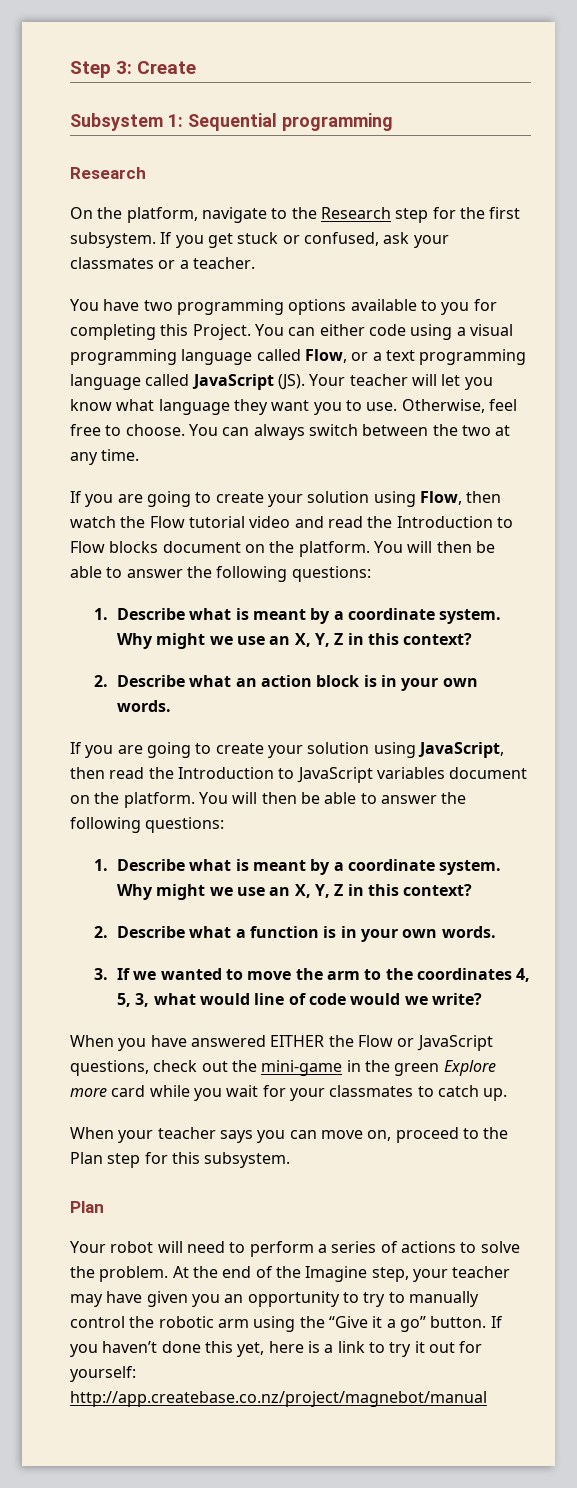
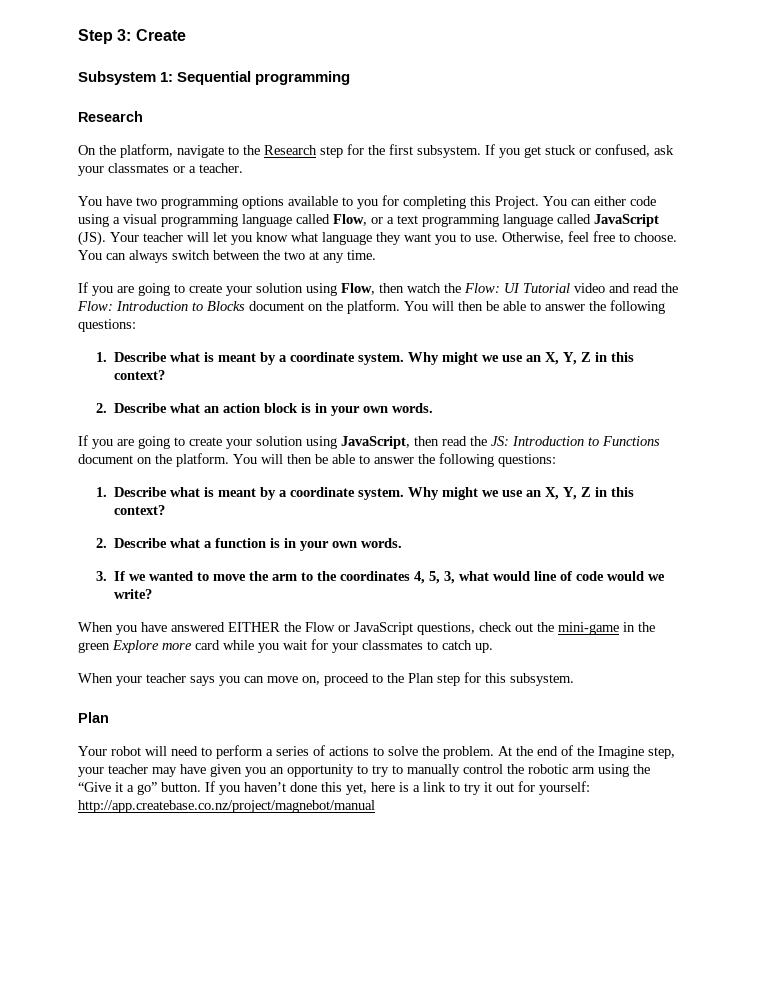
[149,516,245,528] Flow tutorial -> [464,283,570,293] Flow: UI Tutorial
[396,516,513,528] [70,541,159,553] Introduction to Flow blocks -> [77,301,245,311] Flow: Introduction to Blocks
[177,767,445,783] Introduction to JavaScript variables -> [491,436,660,446] JS: Introduction to Functions

